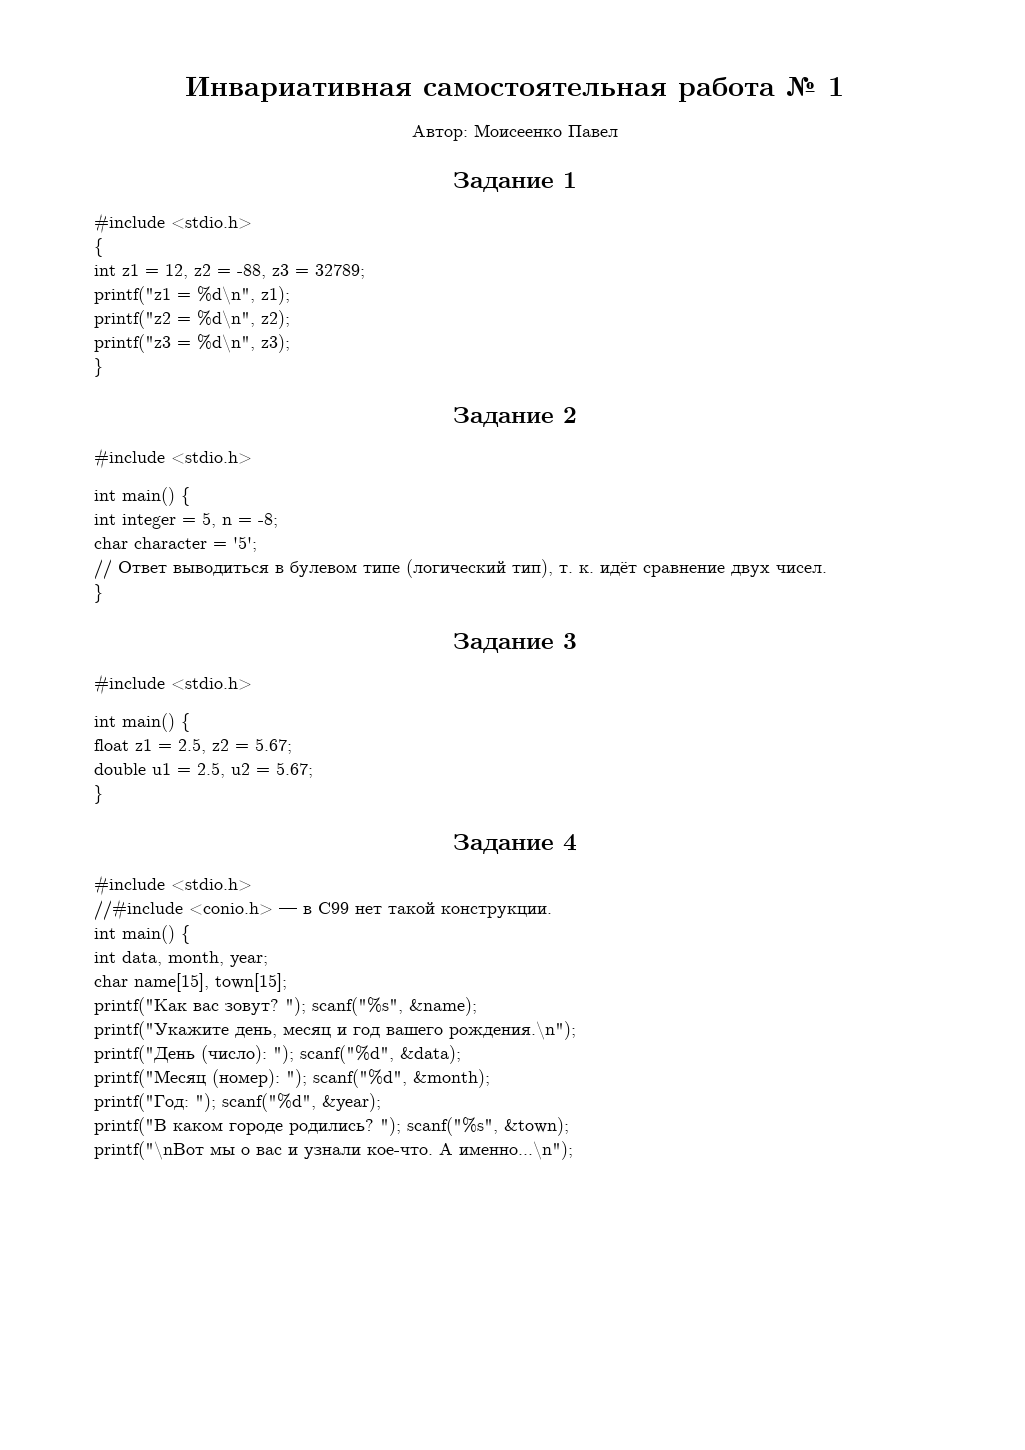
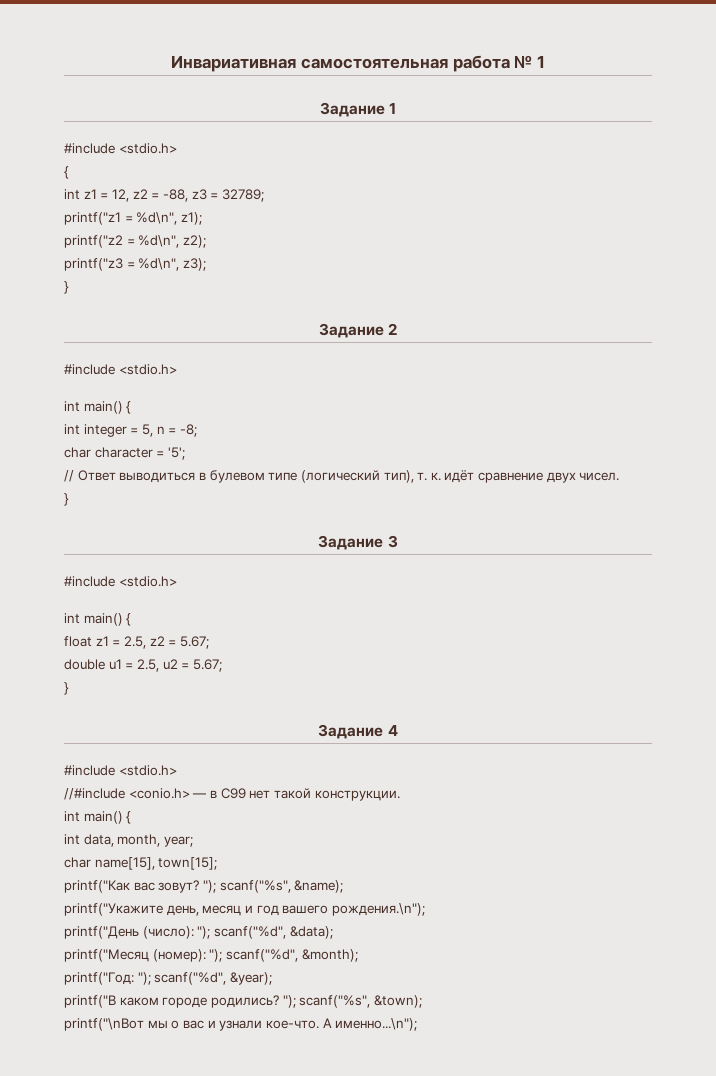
[411,124,618,141] // Автор: Моисеенко Павел -> (545, 61) none

